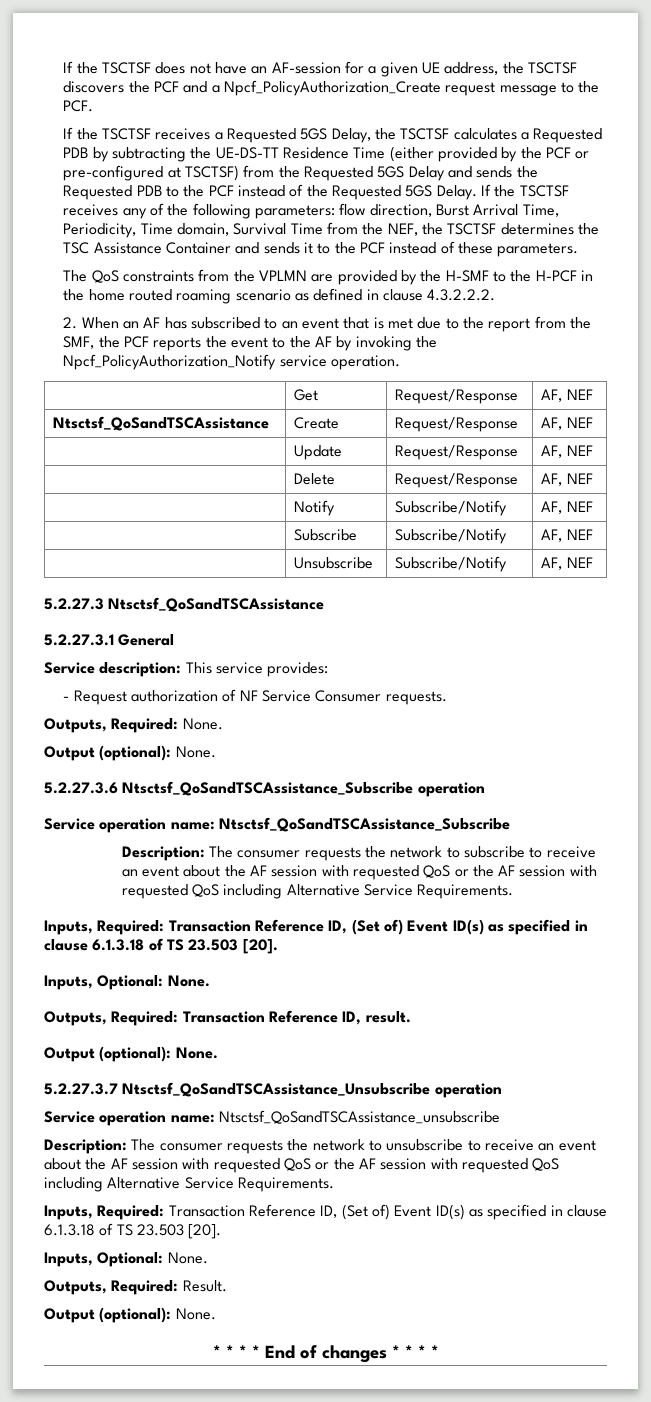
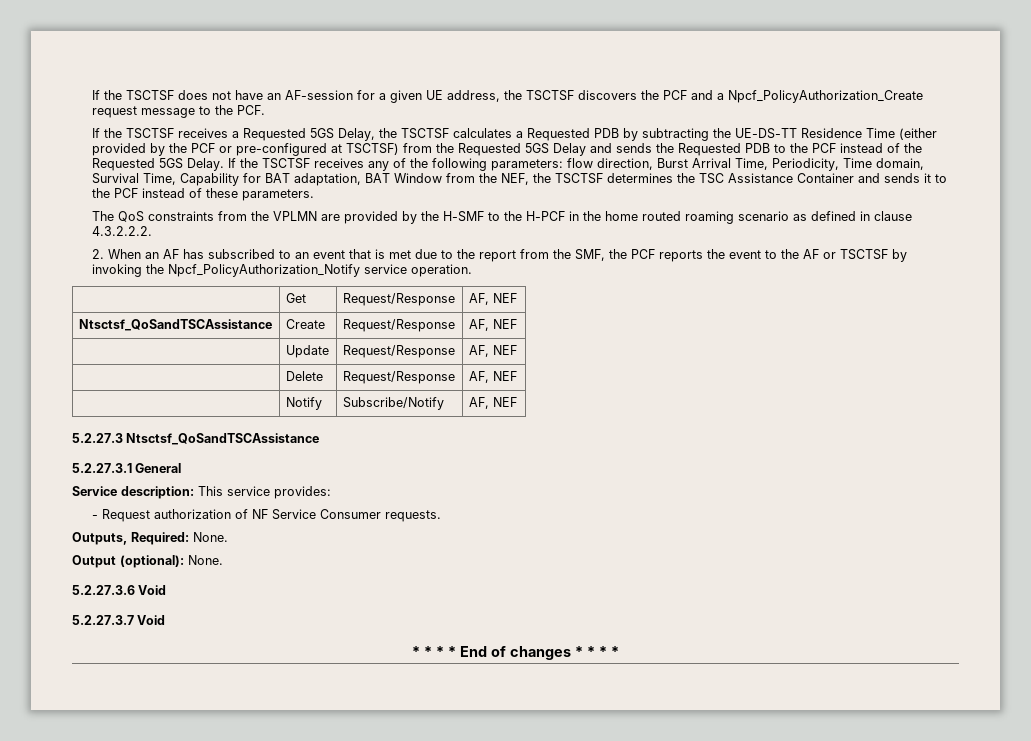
[290,223,323,235] Time -> [142,173,442,186] Time, Capability for BAT adaptation, BAT Window
(332, 341) none -> [822,249,888,260] or TSCTSF
[294,529,358,541] [395,528,508,544] [541,529,593,542] [294,557,374,569] [395,556,508,572] [541,557,593,570] // | Subscribe | Subscribe/Notify | AF, NEF // | Unsubscribe | Subscribe/Notify | AF, NEF -> (517, 402) none
[122,781,485,797] [44,817,510,833] [121,846,596,861] [121,865,597,880] [121,884,514,899] [44,919,588,935] [44,938,278,954] [44,975,210,990] [44,1010,411,1026] [44,1046,218,1062] [44,1082,502,1098] [44,1110,500,1126] [44,1139,596,1154] [44,1158,560,1173] [44,1177,334,1192] [44,1204,607,1220] [44,1223,222,1239] [44,1252,208,1267] [44,1280,227,1295] [44,1307,216,1323] Ntsctsf_QoSandTSCAssistance_Subscribe operation // Service operation name: Ntsctsf_QoSandTSCAssistance_Subscribe // Description: The consumer requests the network to subscribe to receive an event about the AF session with requested QoS or the AF session with requested QoS including Alternative Service Requirements. // Inputs, Required: Transaction Reference ID, (Set of) Event ID(s) as specified in clause 6.1.3.18 of TS 23.503 [20]. // Inputs, Optional: None. // Outputs, Required: Transaction Reference ID, result. // Output (optional): None. // 5.2.27.3.7 Ntsctsf_QoSandTSCAssistance_Unsubscribe operation // Service operation name: Ntsctsf_QoSandTSCAssistance_unsubscribe // Description: The consumer requests the network to unsubscribe to receive an event about the AF session with requested QoS or the AF session with requested QoS including Alternative Service Requirements. // Inputs, Required: Transaction Reference ID, (Set of) Event ID(s) as specified in clause 6.1.3.18 of TS 23.503 [20]. // Inputs, Optional: None. // Outputs, Required: Result. // Output (optional): None. -> [138,585,167,595] [72,615,166,625] Void // 5.2.27.3.7 Void

